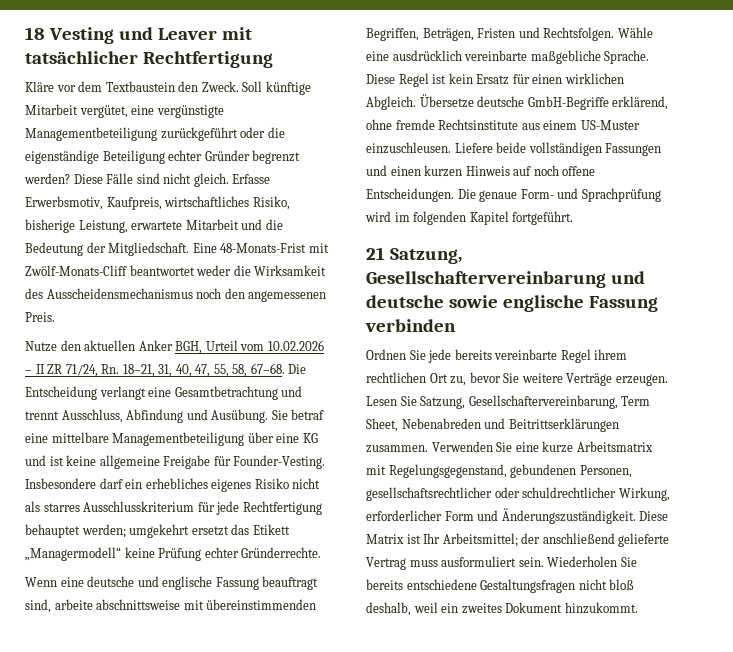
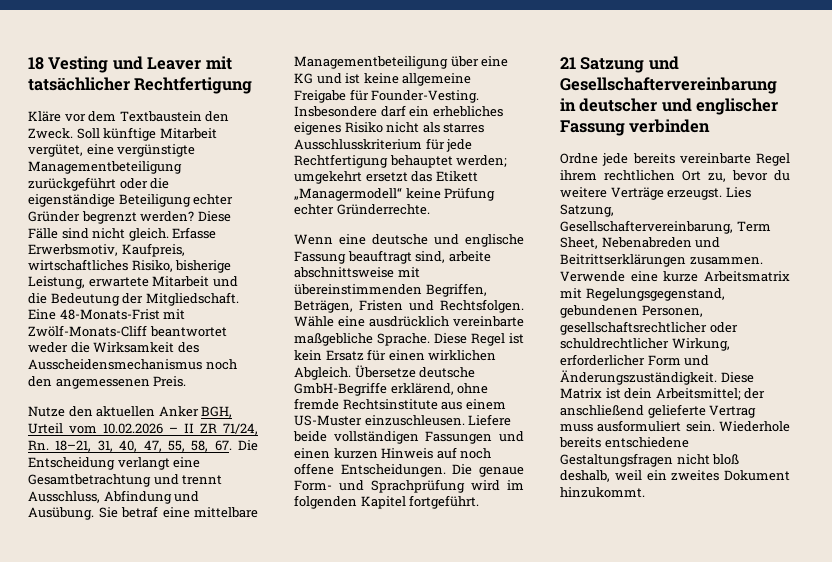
[250,363,285,374] 67–68. -> [214,440,232,451] 67.
[389,248,462,264] [366,271,645,288] [366,295,584,312] Satzung, Gesellschaftervereinbarung und deutsche sowie englische -> [580,56,679,73] [560,77,777,94] [560,98,779,115] Satzung und Gesellschaftervereinbarung in deutscher und englischer
[366,349,426,360] Ordnen Sie -> [560,153,598,164] Ordne
[503,373,520,383] Sie -> [774,170,790,181] du
[615,374,668,386] [366,396,417,406] erzeugen. Lesen Sie -> [667,187,751,200] erzeugst. Lies
[431,441,513,452] Verwenden Sie -> [560,271,625,282] Verwende
[423,533,441,544] Ihr -> [624,388,653,399] dein
[547,556,637,567] Wiederholen Sie -> [719,421,790,432] Wiederhole

